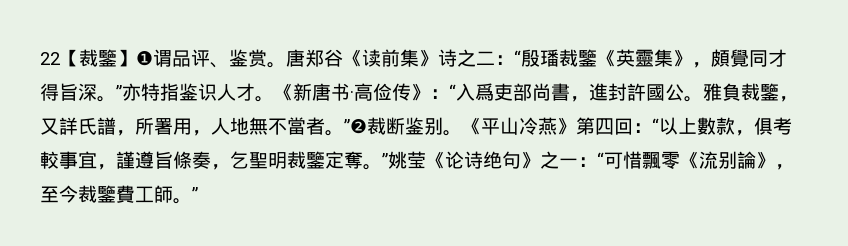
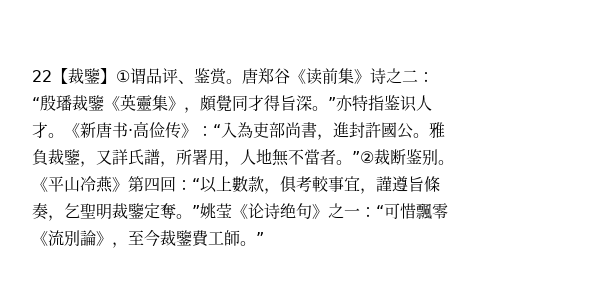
[136,50,153,66] ❶ -> [116,70,130,83] ①
(514, 60) none -> (434, 77) //
(236, 92) none -> (432, 103) //
[475,83,494,101] 爲 -> [237,122,253,138] 為
(722, 92) none -> (445, 130) //
[344,118,367,134] ”❷ -> [352,151,374,164] ”②
(462, 133) none -> (454, 162) //
(192, 160) none -> (440, 184) //
[680,151,737,169] 《流别 -> [32,230,80,246] // 《流別

